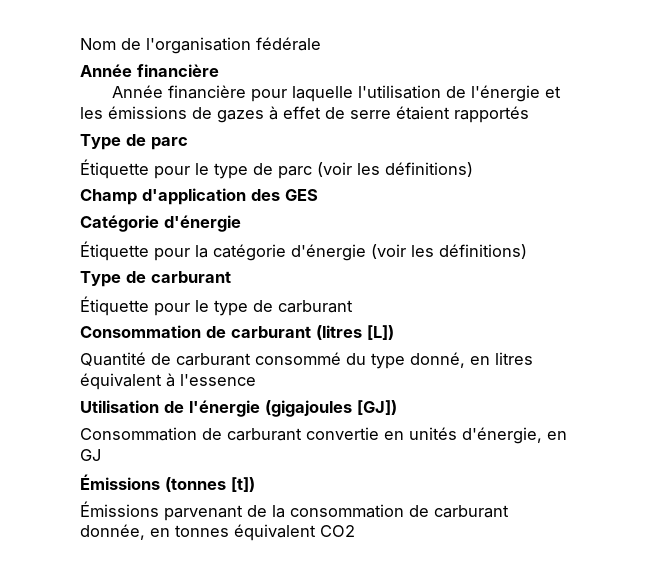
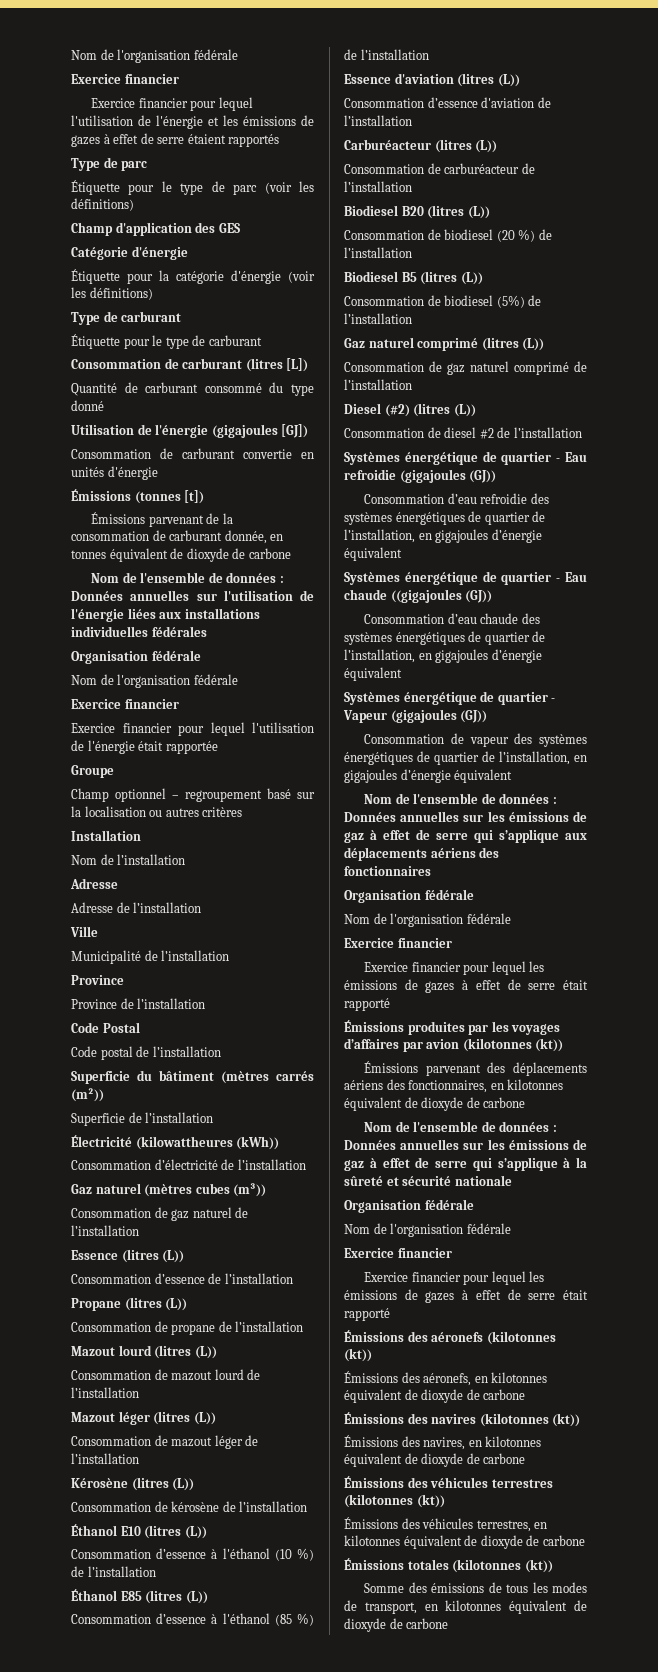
[80,37,321,54] [80,64,219,77] [112,85,354,102] Nom de l'organisation fédérale // Année financière // Année financière pour laquelle -> [71,49,238,63] [71,74,179,84] [91,97,253,111] Nom de l'organisation fédérale // Exercice financier // Exercice financier pour lequel
[410,352,533,368] [80,373,256,390] donné, en litres équivalent à l'essence -> [71,400,104,411] donné
[462,427,567,444] [80,449,101,461] d'énergie, en GJ -> [107,466,158,480] d'énergie
[320,525,355,537] CO2 -> [170,548,291,562] [91,572,284,583] [71,590,314,601] [71,608,260,622] [71,626,207,637] [71,650,201,664] [71,674,238,688] [71,699,179,709] [71,722,314,736] [71,740,218,754] [71,765,114,778] [71,788,315,802] [71,806,243,817] [71,830,141,841] [71,854,186,865] [70,878,118,889] [71,902,202,913] [70,926,98,937] [71,950,230,964] [71,975,124,985] [71,998,206,1009] [71,1022,140,1033] [71,1046,221,1060] [71,1070,314,1084] [71,1088,104,1102] [71,1112,214,1126] [71,1135,280,1150] [71,1159,306,1170] [71,1183,267,1197] [71,1207,249,1221] [71,1225,139,1236] [71,1249,185,1263] [71,1273,293,1284] [71,1297,188,1311] [71,1321,304,1335] [71,1345,217,1359] [71,1369,261,1381] [71,1387,139,1398] [71,1411,216,1425] [71,1435,259,1449] [71,1453,139,1464] [71,1477,195,1491] [71,1501,308,1512] [71,1524,207,1539] [71,1548,314,1561] [71,1566,156,1577] [71,1589,208,1604] [71,1613,314,1626] [344,49,429,60] [344,73,520,87] [344,97,551,108] [344,115,412,126] [344,139,498,153] [344,163,535,174] [344,181,412,192] [344,205,490,219] [344,229,552,242] [344,247,412,258] [344,271,483,285] [344,295,542,308] [344,313,412,324] [344,337,545,351] [344,361,587,375] [344,379,412,390] [344,403,476,417] [344,427,582,439] [344,451,587,465] [344,469,497,483] [364,493,549,504] [344,511,546,525] [344,529,542,543] [344,547,402,561] [344,571,587,585] [344,589,493,603] [364,613,540,624] [344,631,546,645] [344,649,542,663] [344,667,402,681] [344,691,556,705] [343,709,488,723] [364,733,587,747] [344,751,587,765] [344,769,513,783] [364,793,557,804] [344,811,587,822] [344,829,587,843] [344,847,500,861] [344,866,431,876] [344,889,474,903] [344,913,511,927] [344,938,452,948] [364,961,545,975] [344,979,588,993] [344,998,390,1011] [344,1020,561,1035] [344,1038,564,1052] [364,1061,587,1076] [344,1079,564,1093] [344,1097,526,1111] [364,1121,557,1132] [344,1139,587,1150] [344,1157,587,1171] [344,1175,512,1186] [344,1199,474,1213] [344,1223,511,1237] [344,1248,452,1258] [364,1271,545,1285] [344,1289,588,1303] [344,1308,390,1321] [344,1330,556,1345] [344,1348,372,1362] [344,1371,548,1386] [344,1389,526,1403] [344,1412,581,1427] [344,1435,542,1450] [344,1453,526,1467] [344,1476,553,1488] [344,1494,445,1508] [344,1517,548,1532] [344,1535,585,1549] [344,1558,553,1573] [364,1582,587,1593] [344,1600,587,1614] [344,1618,449,1632] de dioxyde de carbone // Nom de l'ensemble de données : Données annuelles sur l'utilisation de l'énergie liées aux installations individuelles fédérales // Organisation fédérale // Nom de l'organisation fédérale // Exercice financier // Exercice financier pour lequel l'utilisation de l'énergie était rapportée // Groupe // Champ optionnel – regroupement basé sur la localisation ou autres critères // Installation // Nom de l’installation // Adresse // Adresse de l’installation // Ville // Municipalité de l’installation // Province // Province de l’installation // Code Postal // Code postal de l’installation // Superficie du bâtiment (mètres carrés (m²)) // Superficie de l’installation // Électricité (kilowattheures (kWh)) // Consommation d’électricité de l’installation // Gaz naturel (mètres cubes (m³)) // Consommation de gaz naturel de l’installation // Essence (litres (L)) // Consommation d’essence de l’installation // Propane (litres (L)) // Consommation de propane de l’installation // Mazout lourd (litres (L)) // Consommation de mazout lourd de l’installation // Mazout léger (litres (L)) // Consommation de mazout léger de l’installation // Kérosène (litres (L)) // Consommation de kérosène de l’installation // Éthanol E10 (litres (L)) // Consommation d’essence à l'éthanol (10 %) de l’installation // Éthanol E85 (litres (L)) // Consommation d’essence à l'éthanol (85 %) de l’installation // Essence d'aviation (litres (L)) // Consommation d’essence d'aviation de l’installation // Carburéacteur (litres (L)) // Consommation de carburéacteur de l’installation // Biodiesel B20 (litres (L)) // Consommation de biodiesel (20 %) de l’installation // Biodiesel B5 (litres (L)) // Consommation de biodiesel (5%) de l’installation // Gaz naturel comprimé (litres (L)) // Consommation de gaz naturel comprimé de l’installation // Diesel (#2) (litres (L)) // Consommation de diesel #2 de l’installation // Systèmes énergétique de quartier - Eau refroidie (gigajoules (GJ)) // Consommation d’eau refroidie des systèmes énergétiques de quartier de l’installation, en gigajoules d’énergie équivalent // Systèmes énergétique de quartier - Eau chaude ((gigajoules (GJ)) // Consommation d’eau chaude des systèmes énergétiques de quartier de l’installation, en gigajoules d’énergie équivalent // Systèmes énergétique de quartier - Vapeur (gigajoules (GJ)) // Consommation de vapeur des systèmes énergétiques de quartier de l’installation, en gigajoules d’énergie équivalent // Nom de l'ensemble de données : Données annuelles sur les émissions de gaz à effet de serre qui s’applique aux déplacements aériens des fonctionnaires // Organisation fédérale // Nom de l'organisation fédérale // Exercice financier // Exercice financier pour lequel les émissions de gazes à effet de serre était rapporté // Émissions produites par les voyages d’affaires par avion (kilotonnes (kt)) // Émissions parvenant des déplacements aériens des fonctionnaires, en kilotonnes équivalent de dioxyde de carbone // Nom de l'ensemble de données : Données annuelles sur les émissions de gaz à effet de serre qui s’applique à la sûreté et sécurité nationale // Organisation fédérale // Nom de l'organisation fédérale // Exercice financier // Exercice financier pour lequel les émissions de gazes à effet de serre était rapporté // Émissions des aéronefs (kilotonnes (kt)) // Émissions des aéronefs, en kilotonnes équivalent de dioxyde de carbone // Émissions des navires (kilotonnes (kt)) // Émissions des navires, en kilotonnes équivalent de dioxyde de carbone // Émissions des véhicules terrestres (kilotonnes (kt)) // Émissions des véhicules terrestres, en kilotonnes équivalent de dioxyde de carbone // Émissions totales (kilotonnes (kt)) // Somme des émissions de tous les modes de transport, en kilotonnes équivalent de dioxyde de carbone

